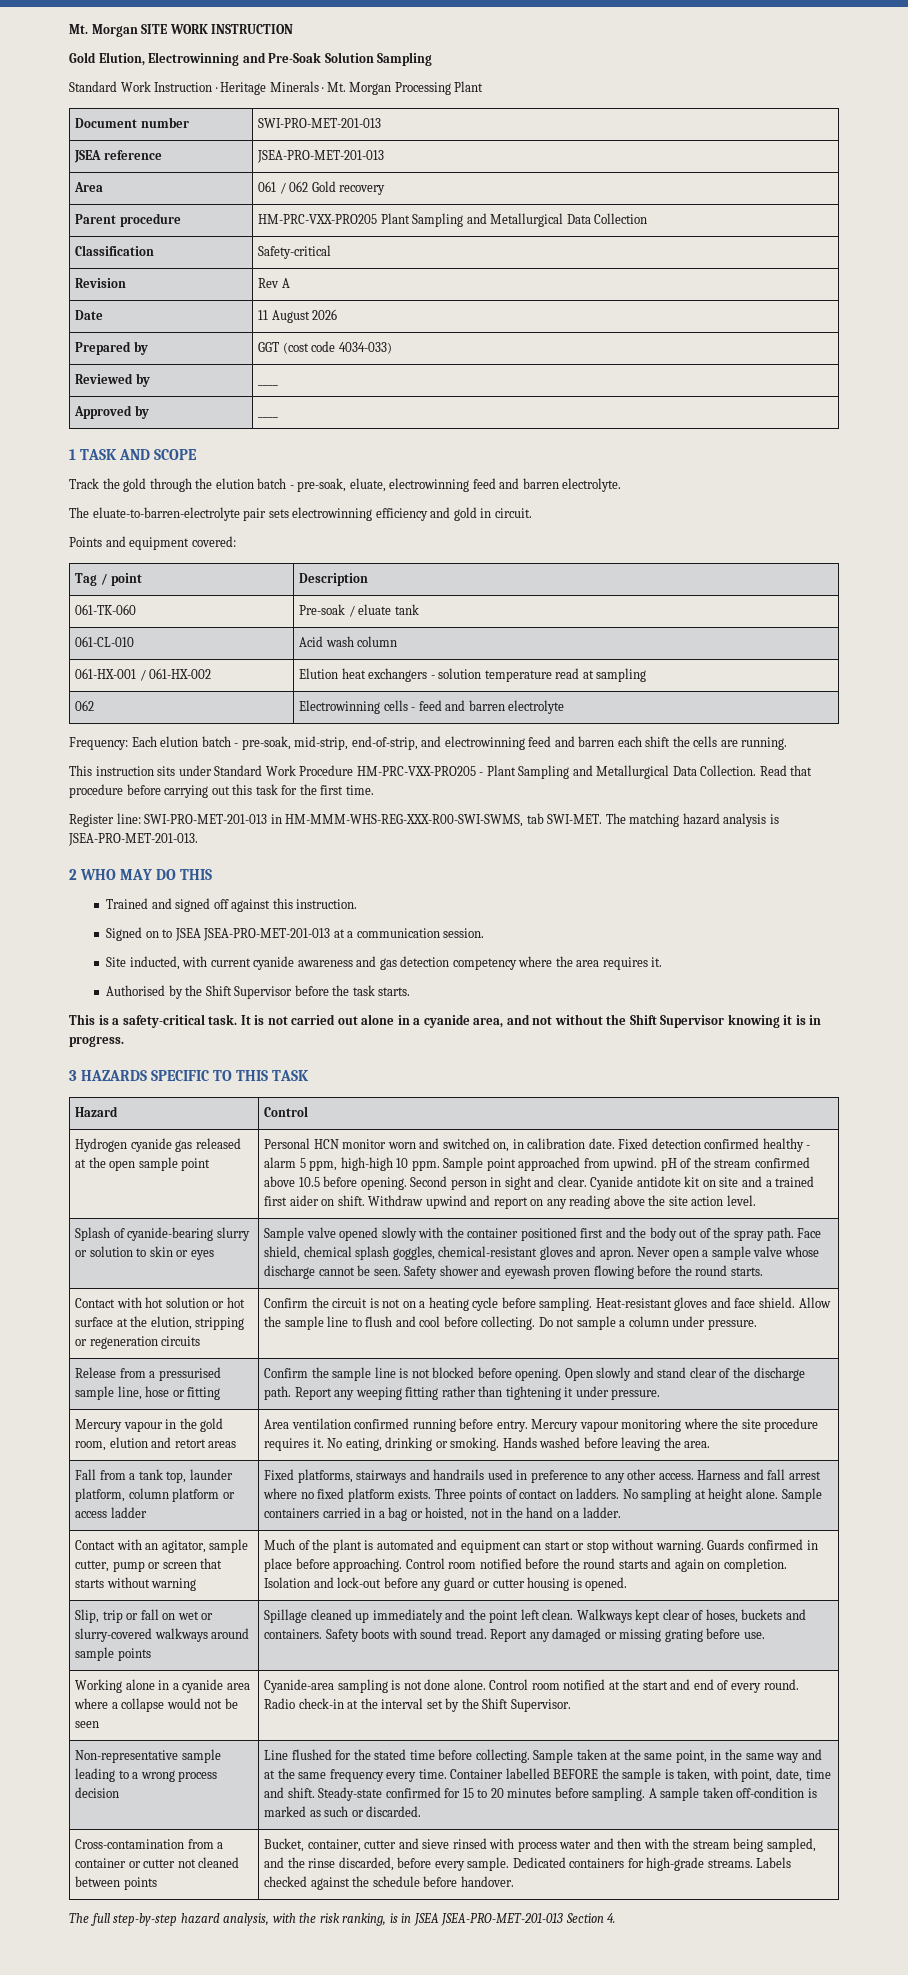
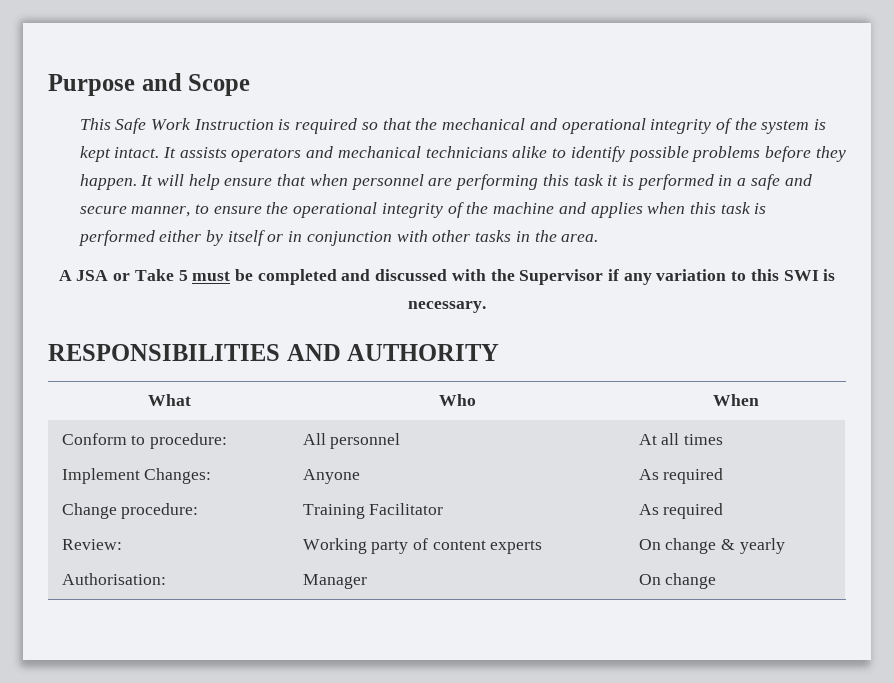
[69,24,294,37] [69,52,433,66] [69,81,484,95] [75,117,189,128] [258,118,382,128] [74,150,162,163] [257,150,385,163] [74,182,104,192] [258,181,386,195] [75,213,181,227] [258,213,648,227] [75,245,155,256] [258,245,332,259] [75,278,127,288] [258,278,290,288] [75,310,104,320] [258,309,338,323] [75,341,148,355] [258,341,392,354] [75,373,150,387] [258,384,279,386] [74,405,149,419] [258,416,279,418] [69,449,198,460] [69,478,622,492] [69,507,532,521] [69,536,236,550] [75,573,143,586] [299,573,369,586] [75,604,137,615] [299,604,419,617] [75,636,135,647] [299,636,398,647] [75,668,212,681] [299,668,647,682] [75,700,95,711] [299,700,565,714] [69,736,788,750] [69,765,813,779] [69,784,374,798] [69,813,779,827] [68,833,198,846] [69,869,213,880] [106,898,358,912] [106,927,485,941] [106,956,663,970] [106,985,411,999] [69,1014,822,1028] [69,1036,124,1047] [69,1070,310,1081] [75,1106,119,1117] [264,1106,309,1117] [75,1138,241,1152] [75,1157,211,1171] [264,1138,811,1152] [264,1157,810,1171] [264,1176,815,1190] [264,1195,756,1209] [75,1227,250,1241] [75,1246,214,1260] [264,1227,822,1241] [264,1246,819,1260] [264,1265,763,1279] [75,1297,245,1308] [75,1316,245,1330] [75,1336,201,1349] [264,1297,831,1311] [264,1316,757,1330] [75,1367,221,1381] [75,1386,221,1400] [264,1367,805,1381] [264,1386,661,1400] [75,1418,224,1432] [75,1437,237,1451] [264,1418,819,1432] [264,1437,711,1451] [75,1469,233,1483] [75,1488,235,1502] [75,1507,147,1518] [264,1469,821,1483] [263,1488,822,1502] [264,1507,621,1521] [75,1539,249,1553] [75,1558,223,1572] [75,1577,197,1591] [264,1539,818,1553] [264,1558,787,1572] [264,1577,628,1591] [75,1609,214,1623] [75,1628,250,1642] [75,1647,151,1661] [264,1609,806,1623] [264,1628,765,1642] [75,1679,250,1693] [74,1698,238,1712] [75,1721,100,1728] [264,1679,799,1693] [264,1698,571,1712] [75,1749,221,1763] [75,1768,218,1782] [75,1787,120,1798] [264,1749,822,1763] [264,1768,831,1782] [264,1787,817,1801] [264,1806,422,1817] [75,1839,224,1849] [75,1857,240,1868] [75,1876,157,1890] [264,1838,816,1852] [264,1857,792,1871] [264,1876,514,1890] [69,1913,616,1926] Mt. Morgan SITE WORK INSTRUCTION // Gold Elution, Electrowinning and Pre-Soak Solution Sampling // Standard Work Instruction · Heritage Minerals · Mt. Morgan Processing Plant // Document number | SWI-PRO-MET-201-013 // JSEA reference | JSEA-PRO-MET-201-013 // Area | 061 / 062 Gold recovery // Parent procedure | HM-PRC-VXX-PRO205 Plant Sampling and Metallurgical Data Collection // Classification | Safety-critical // Revision | Rev A // Date | 11 August 2026 // Prepared by | GGT (cost code 4034-033) // Reviewed by | ____ // Approved by | ____ // 1 TASK AND SCOPE // Track the gold through the elution batch - pre-soak, eluate, electrowinning feed and barren electrolyte. // The eluate-to-barren-electrolyte pair sets electrowinning efficiency and gold in circuit. // Points and equipment covered: // Tag / point | Description // 061-TK-060 | Pre-soak / eluate tank // 061-CL-010 | Acid wash column // 061-HX-001 / 061-HX-002 | Elution heat exchangers - solution temperature read at sampling // 062 | Electrowinning cells - feed and barren electrolyte // Frequency: Each elution batch - pre-soak, mid-strip, end-of-strip, and electrowinning feed and barren each shift the cells are running. // This instruction sits under Standard Work Procedure HM-PRC-VXX-PRO205 - Plant Sampling and Metallurgical Data Collection. Read that procedure before carrying out this task for the first time. // Register line: SWI-PRO-MET-201-013 in HM-MMM-WHS-REG-XXX-R00-SWI-SWMS, tab SWI-MET. The matching hazard analysis is JSEA-PRO-MET-201-013. // 2 WHO MAY DO THIS // Trained and signed off against this instruction. // Signed on to JSEA JSEA-PRO-MET-201-013 at a communication session. // Site inducted, with current cyanide awareness and gas detection competency where the area requires it. // Authorised by the Shift Supervisor before the task starts. // This is a safety-critical task. It is not carried out alone in a cyanide area, and not without the Shift Supervisor knowing it is in progress. // 3 HAZARDS SPECIFIC TO THIS TASK // Hazard | Control // Hydrogen cyanide gas released at the open sample point | Personal HCN monitor worn and switched on, in calibration date. Fixed detection confirmed healthy - alarm 5 ppm, high-high 10 ppm. Sample point approached from upwind. pH of the stream confirmed above 10.5 before opening. Second person in sight and clear. Cyanide antidote kit on site and a trained first aider on shift. Withdraw upwind and report on any reading above the site action level. // Splash of cyanide-bearing slurry or solution to skin or eyes | Sample valve opened slowly with the container positioned first and the body out of the spray path. Face shield, chemical splash goggles, chemical-resistant gloves and apron. Never open a sample valve whose discharge cannot be seen. Safety shower and eyewash proven flowing before the round starts. // Contact with hot solution or hot surface at the elution, stripping or regeneration circuits | Confirm the circuit is not on a heating cycle before sampling. Heat-resistant gloves and face shield. Allow the sample line to flush and cool before collecting. Do not sample a column under pressure. // Release from a pressurised sample line, hose or fitting | Confirm the sample line is not blocked before opening. Open slowly and stand clear of the discharge path. Report any weeping fitting rather than tightening it under pressure. // Mercury vapour in the gold room, elution and retort areas | Area ventilation confirmed running before entry. Mercury vapour monitoring where the site procedure requires it. No eating, drinking or smoking. Hands washed before leaving the area. // Fall from a tank top, launder platform, column platform or access ladder | Fixed platforms, stairways and handrails used in preference to any other access. Harness and fall arrest where no fixed platform exists. Three points of contact on ladders. No sampling at height alone. Sample containers carried in a bag or hoisted, not in the hand on a ladder. // Contact with an agitator, sample cutter, pump or screen that starts without warning | Much of the plant is automated and equipment can start or stop without warning. Guards confirmed in place before approaching. Control room notified before the round starts and again on completion. Isolation and lock-out before any guard or cutter housing is opened. // Slip, trip or fall on wet or slurry-covered walkways around sample points | Spillage cleaned up immediately and the point left clean. Walkways kept clear of hoses, buckets and containers. Safety boots with sound tread. Report any damaged or missing grating before use. // Working alone in a cyanide area where a collapse would not be seen | Cyanide-area sampling is not done alone. Control room notified at the start and end of every round. Radio check-in at the interval set by the Shift Supervisor. // Non-representative sample leading to a wrong process decision | Line flushed for the stated time before collecting. Sample taken at the same point, in the same way and at the same frequency every time. Container labelled BEFORE the sample is taken, with point, date, time and shift. Steady-state confirmed for 15 to 20 minutes before sampling. A sample taken off-condition is marked as such or discarded. // Cross-contamination from a container or cutter not cleaned between points | Bucket, container, cutter and sieve rinsed with process water and then with the stream being sampled, and the rinse discarded, before every sample. Dedicated containers for high-grade streams. Labels checked against the schedule before handover. // The full step-by-step hazard analysis, with the risk ranking, is in JSEA JSEA-PRO-MET-201-013 Section 4. -> [48,73,251,96] [79,118,827,134] [79,146,846,162] [79,174,812,190] [79,202,767,218] [77,230,599,246] [58,269,836,285] [408,301,486,313] [48,344,500,361] [147,394,191,406] [439,394,476,406] [712,394,759,406] [61,433,227,449] [61,468,212,484] [61,503,199,519] [61,539,122,550] [61,573,166,585] [302,433,401,449] [302,469,360,484] [302,503,444,519] [302,538,543,554] [302,574,367,589] [638,433,723,445] [638,468,724,484] [638,503,724,519] [638,538,785,554] [638,573,717,589] Purpose and Scope // This Safe Work Instruction is required so that the mechanical and operational integrity of the system is kept intact. It assists operators and mechanical technicians alike to identify possible problems before they happen. It will help ensure that when personnel are performing this task it is performed in a safe and secure manner, to ensure the operational integrity of the machine and applies when this task is performed either by itself or in conjunction with other tasks in the area. // A JSA or Take 5 must be completed and discussed with the Supervisor if any variation to this SWI is necessary. // RESPONSIBILITIES AND AUTHORITY // What | Who | When // Conform to procedure: // Implement Changes: // Change procedure: // Review: // Authorisation: | All personnel // Anyone // Training Facilitator // Working party of content experts // Manager | At all times // As required // As required // On change & yearly // On change

